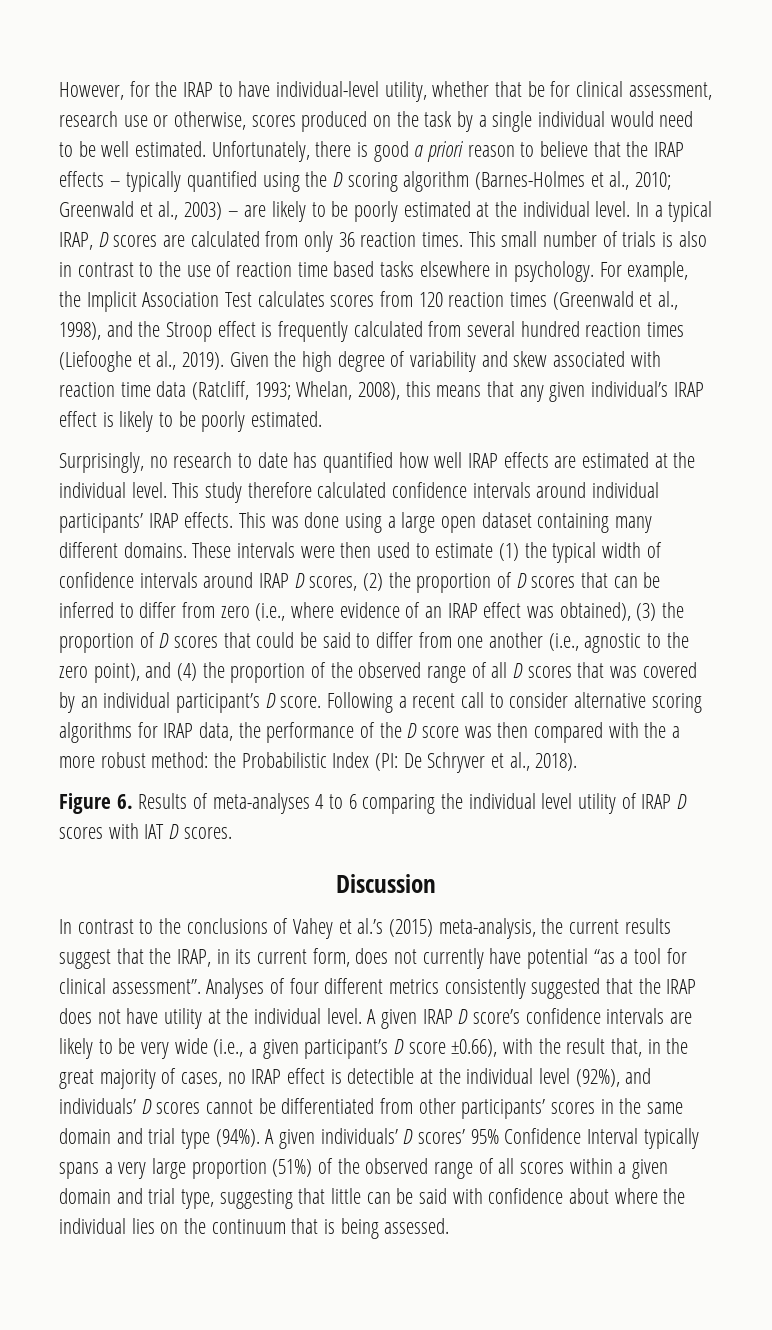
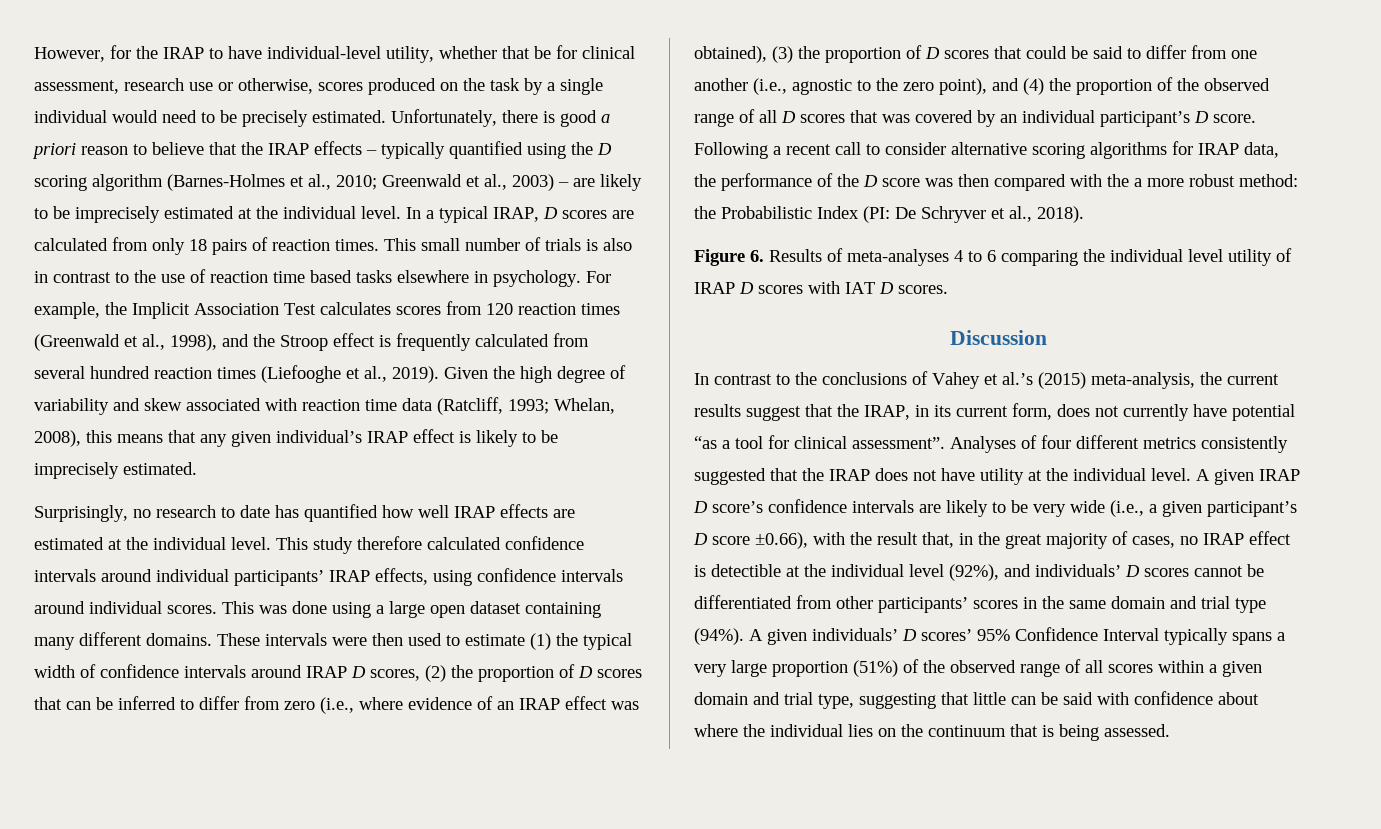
[101,141,130,157] well -> [242,110,308,127] precisely
[354,201,399,222] poorly -> [75,206,160,223] imprecisely
[338,232,355,247] 36 -> [189,237,268,255] 18 pairs of
[201,411,246,432] poorly -> [34,462,119,479] imprecisely
[184,512,234,528] effects. -> [375,568,623,586] [34,601,217,614] effects, using confidence intervals around individual scores.

